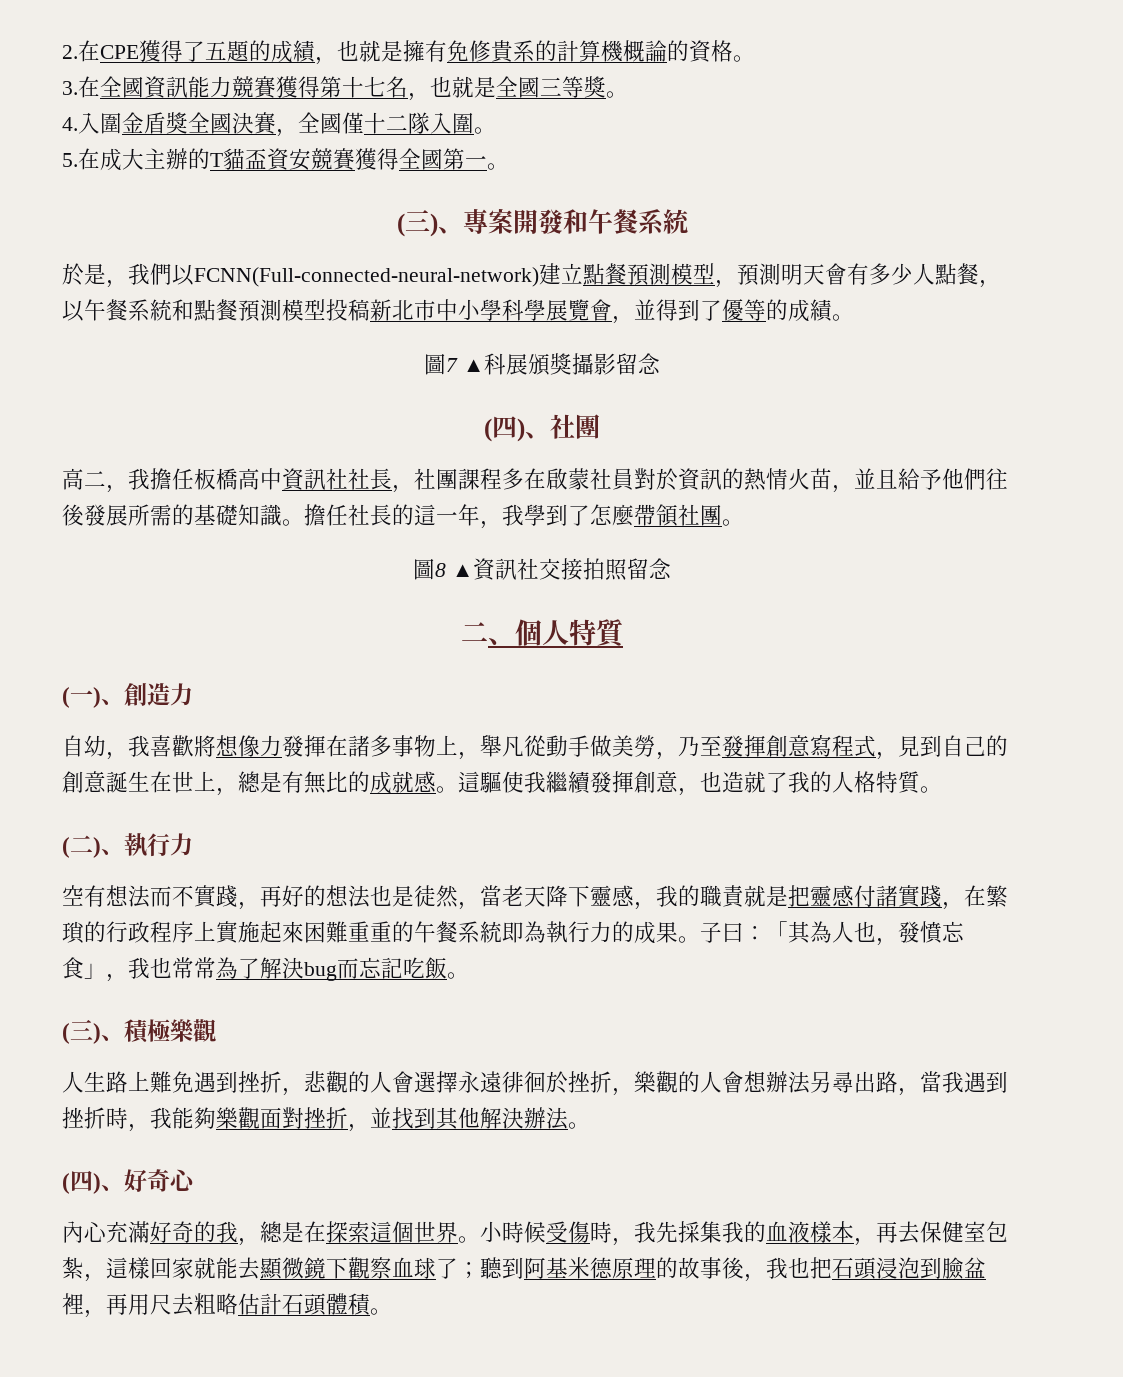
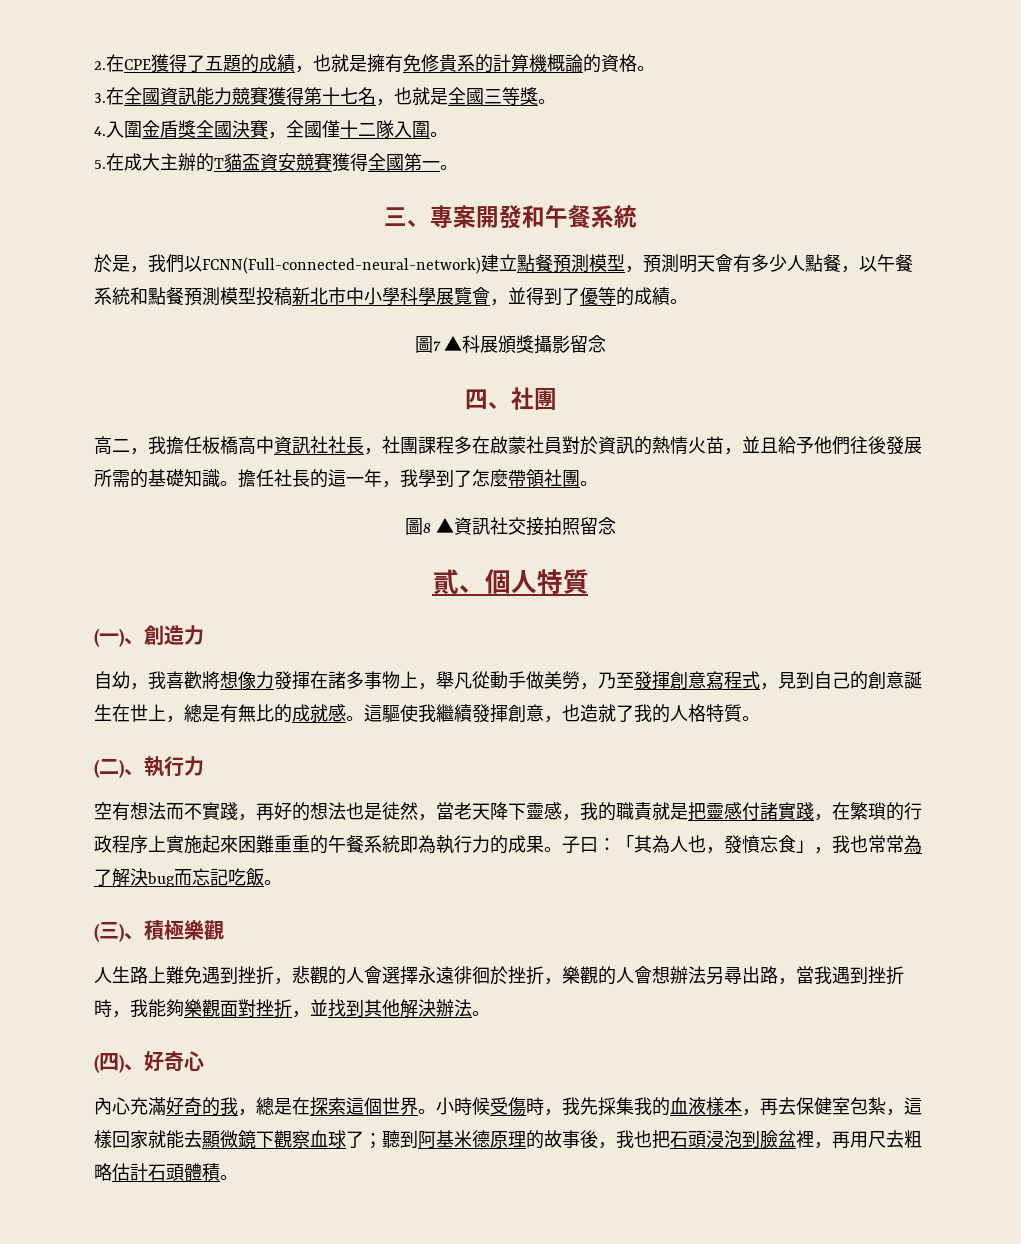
[396,210,438,237] (三) -> [384,207,407,226] 三
[484,416,525,442] (四) -> [464,389,488,410] 四
[461,622,488,643] 二 -> [432,569,459,595] 貳

